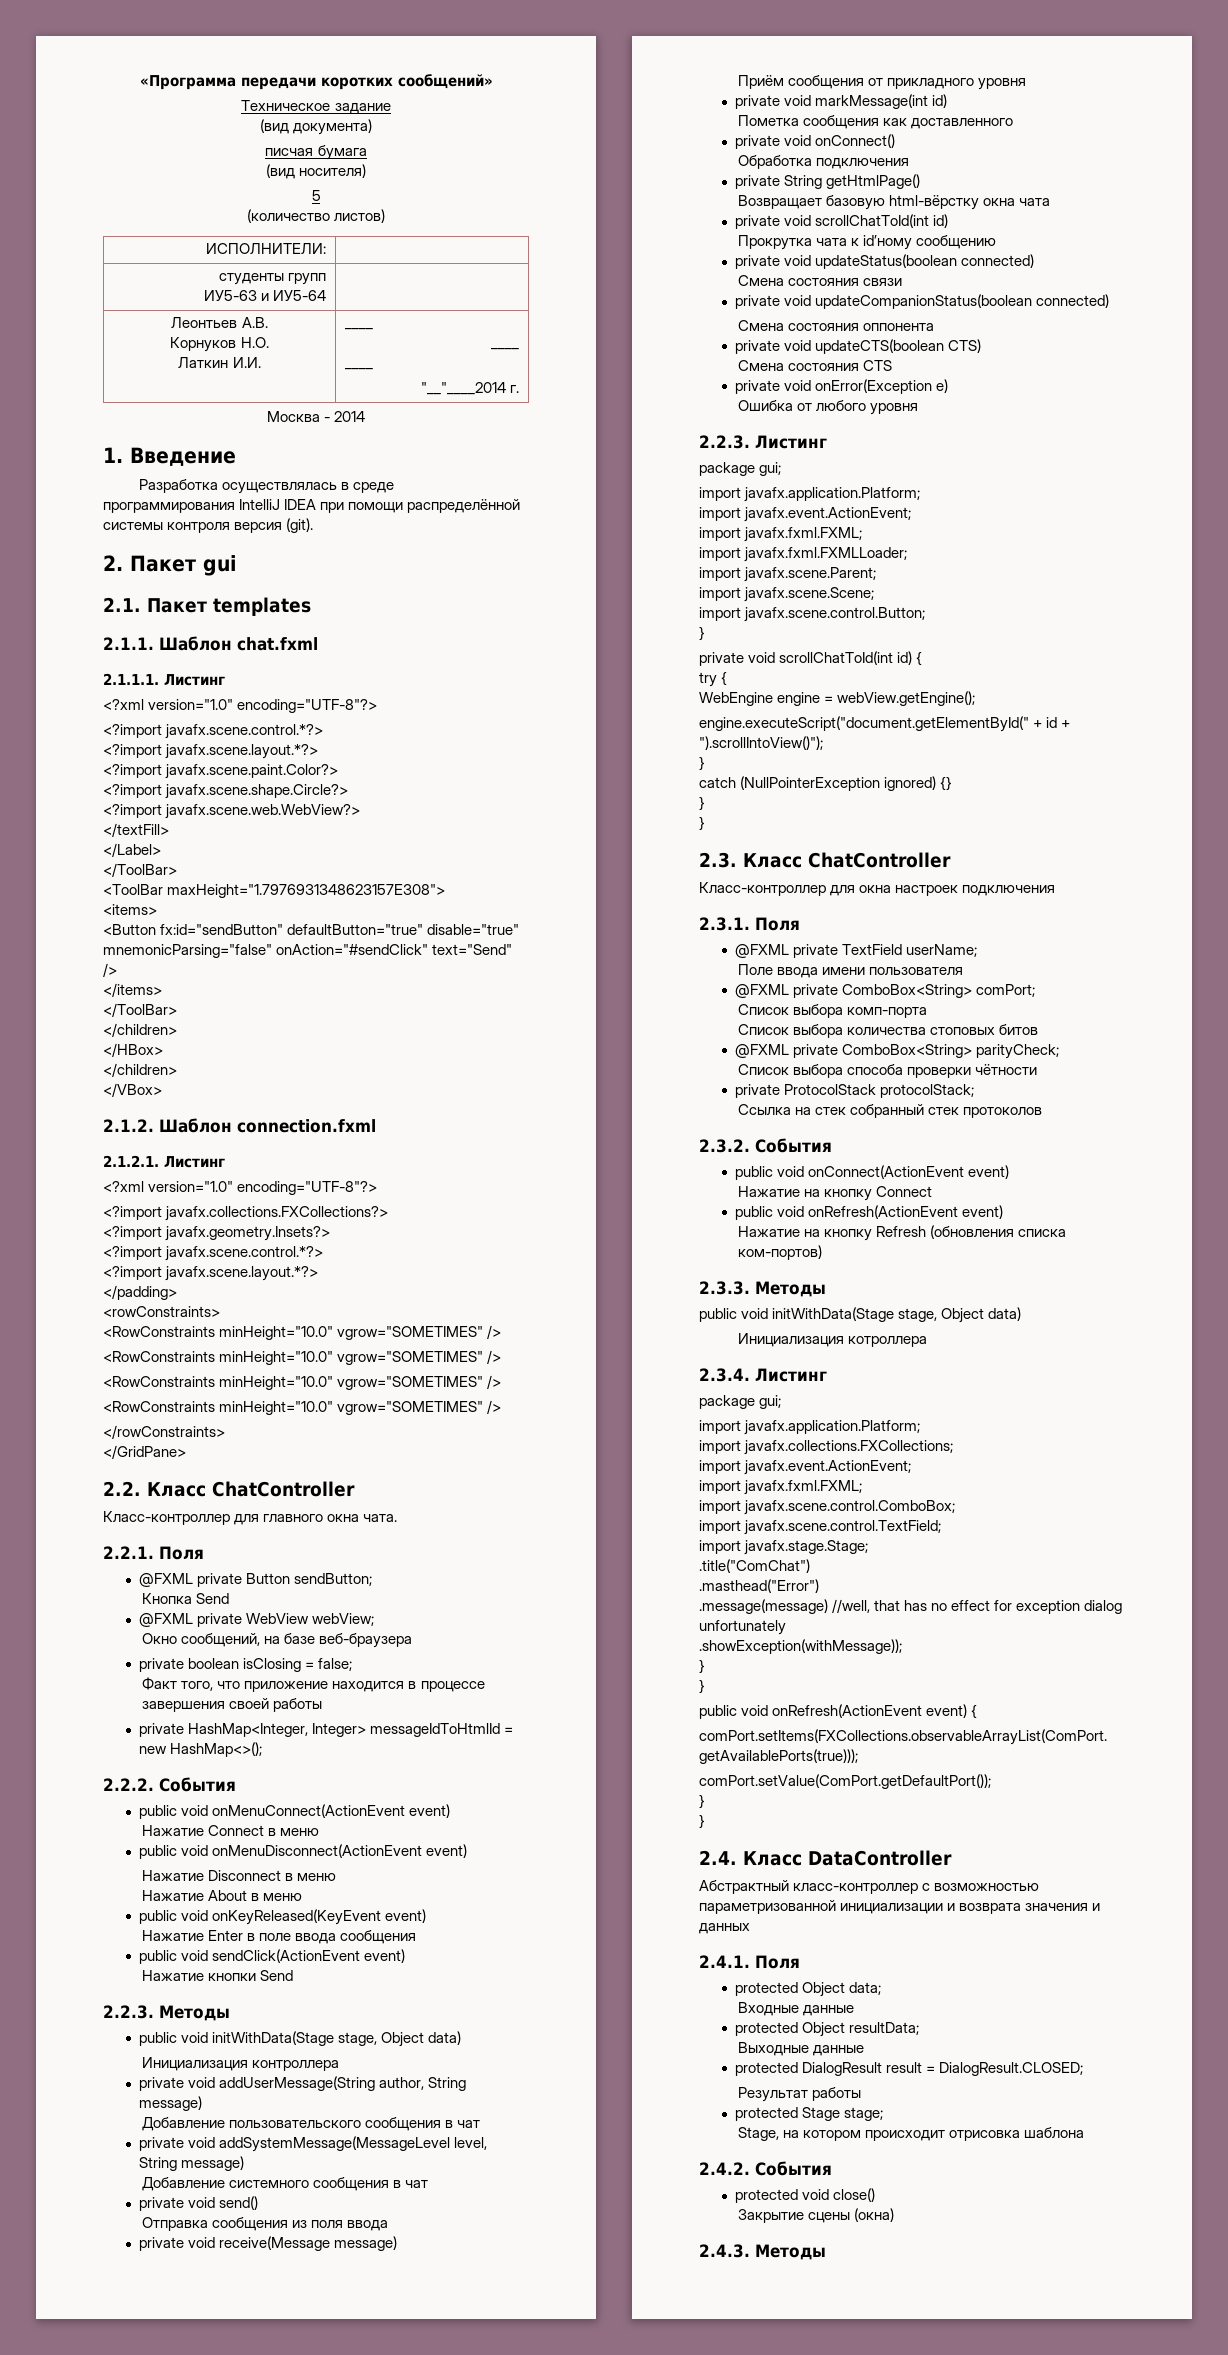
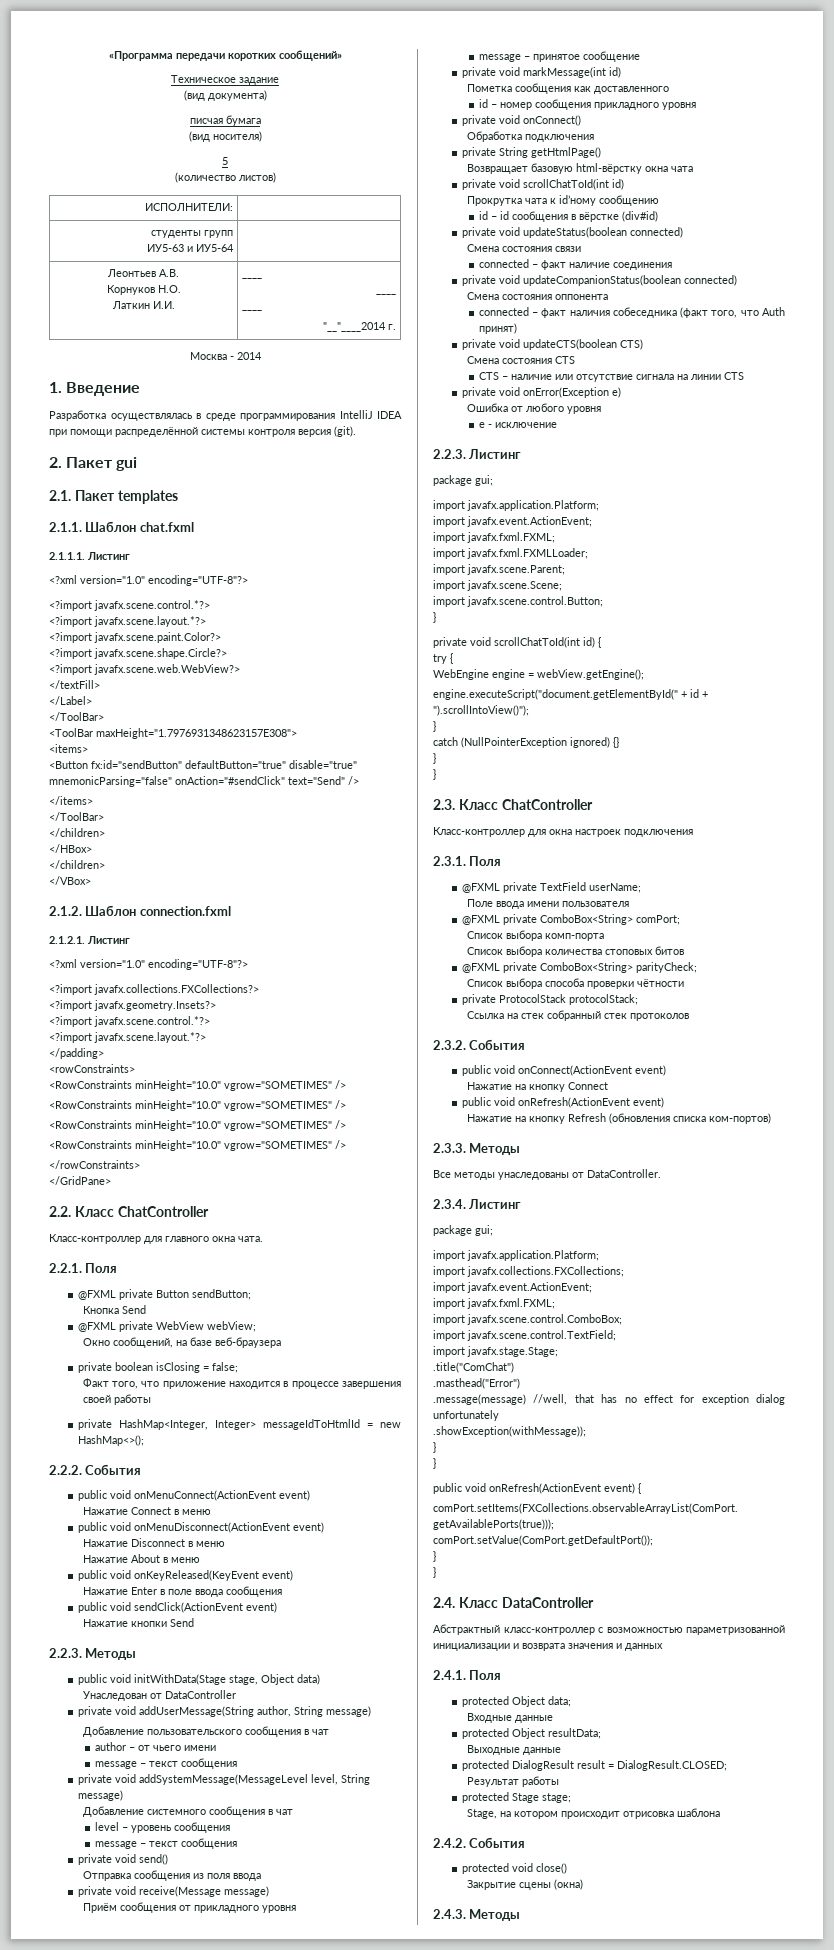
[142,2057,340,2071] Инициализация контроллера -> [82,1690,236,1701] Унаследован от DataController
(481, 2124) none -> [94,1742,216,1751] [94,1758,237,1769] // author – от чьего имени // message – текст сообщения
(429, 2184) none -> [94,1822,230,1833] [94,1838,237,1849] // level – уровень сообщения // message – текст сообщения
(1027, 84) none -> [478,51,640,62] // message – принятое сообщение
(1014, 123) none -> [478,99,696,110] // id – номер сообщения прикладного уровня
(997, 242) none -> [478,211,658,222] // id – id сообщения в вёрстке (div#id)
(903, 282) none -> [478,259,672,270] // connected – факт наличие соединения
(935, 327) none -> [478,307,785,318] [478,323,517,334] // connected – факт наличия собеседника (факт того, что Auth принят)
(893, 365) none -> [478,372,744,382] // CTS – наличие или отсутствие сигнала на линии CTS
(919, 409) none -> [478,422,557,428] // e - исключение
[699,1307,1022,1323] [738,1333,928,1347] public void initWithData(Stage stage, Object data) // Инициализация котроллера -> [433,1169,661,1180] Все методы унаследованы от DataController.

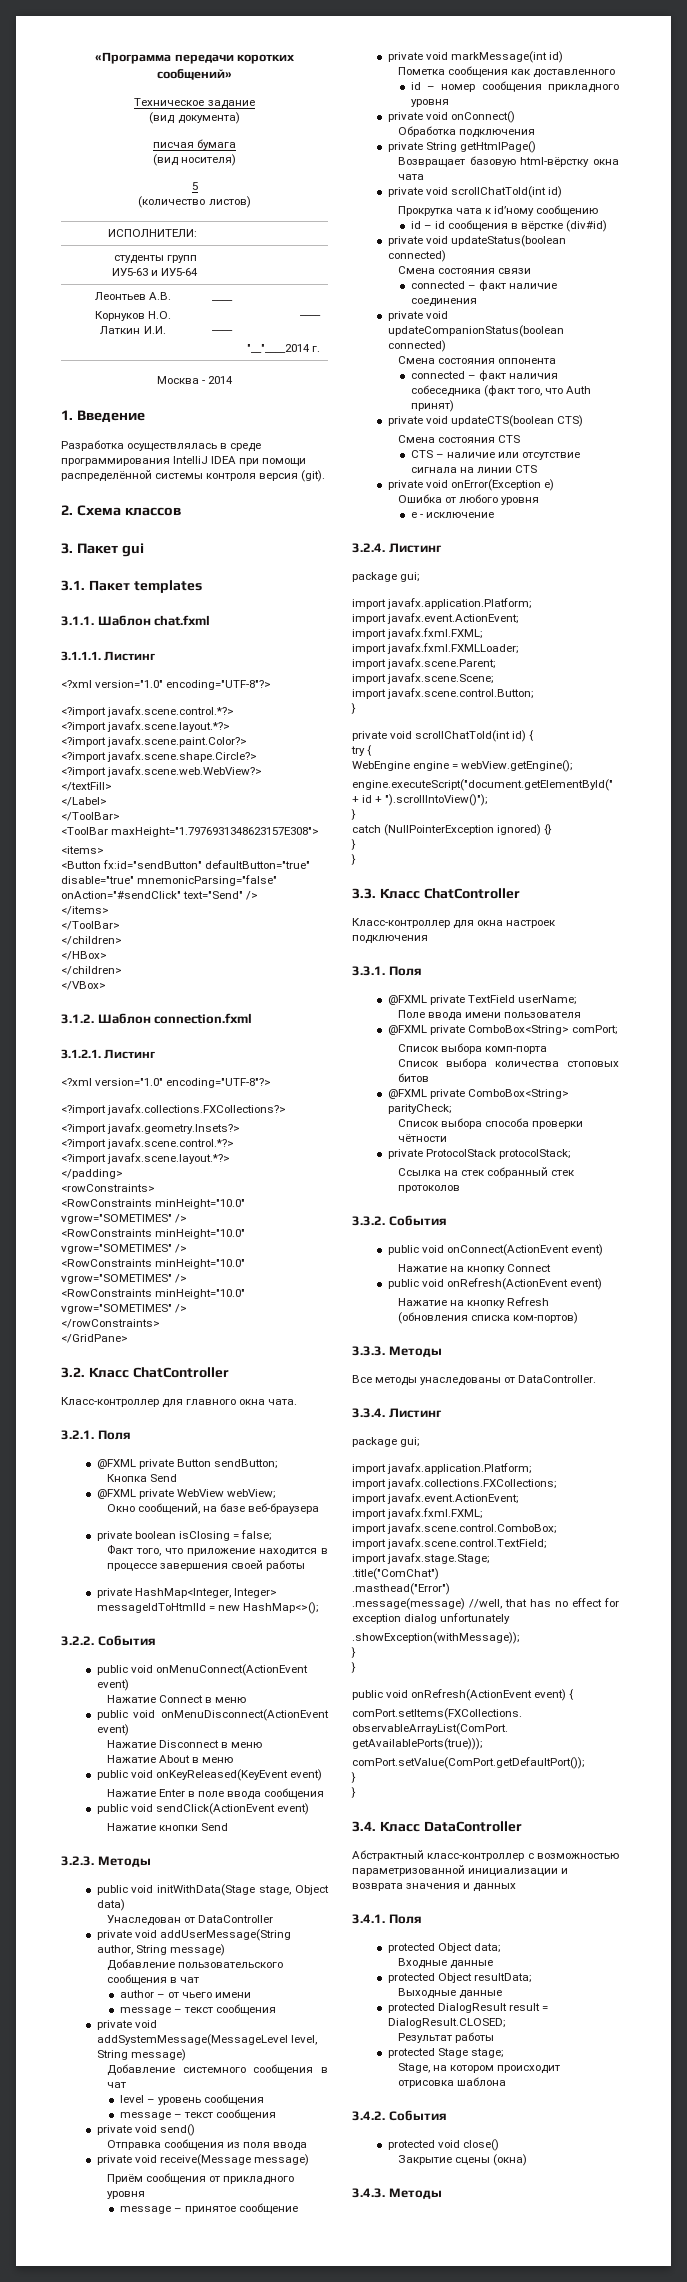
(62, 462) none -> [76,505,181,516] [61,543,73,554] Схема классов // 3.
[49,490,71,501] 2.1. -> [61,580,85,591] 3.1.
[49,522,82,532] 2.1.1. -> [61,616,94,626] 3.1.1.
[49,552,85,560] 2.1.1.1. -> [61,651,101,661] 3.1.1.1.
[49,906,82,916] 2.1.2. -> [61,1014,94,1024] 3.1.2.
[49,936,85,944] 2.1.2.1. -> [61,1049,101,1059] 3.1.2.1.
[49,1206,71,1217] 2.2. -> [61,1367,85,1378] 3.2.
[49,1263,82,1273] 2.2.1. -> [61,1430,94,1440] 3.2.1.
[49,1465,82,1475] 2.2.2. -> [61,1636,94,1646] 3.2.2.
[49,1648,82,1658] 2.2.3. -> [61,1856,94,1866] 3.2.3.
[433,449,466,459] 2.2.3. -> [352,543,385,553] 3.2.4.
[433,799,455,810] 2.3. -> [352,888,376,899] 3.3.
[433,856,466,866] 2.3.1. -> [352,966,385,976] 3.3.1.
[433,1040,466,1050] 2.3.2. -> [352,1216,385,1226] 3.3.2.
[433,1143,466,1153] 2.3.3. -> [352,1346,385,1356] 3.3.3.
[433,1199,466,1209] 2.3.4. -> [352,1408,385,1418] 3.3.4.
[433,1597,455,1608] 2.4. -> [352,1821,376,1832] 3.4.
[433,1670,466,1680] 2.4.1. -> [352,1914,385,1924] 3.4.1.
[433,1838,466,1848] 2.4.2. -> [352,2111,385,2121] 3.4.2.
[433,1909,466,1919] 2.4.3. -> [352,2188,385,2198] 3.4.3.

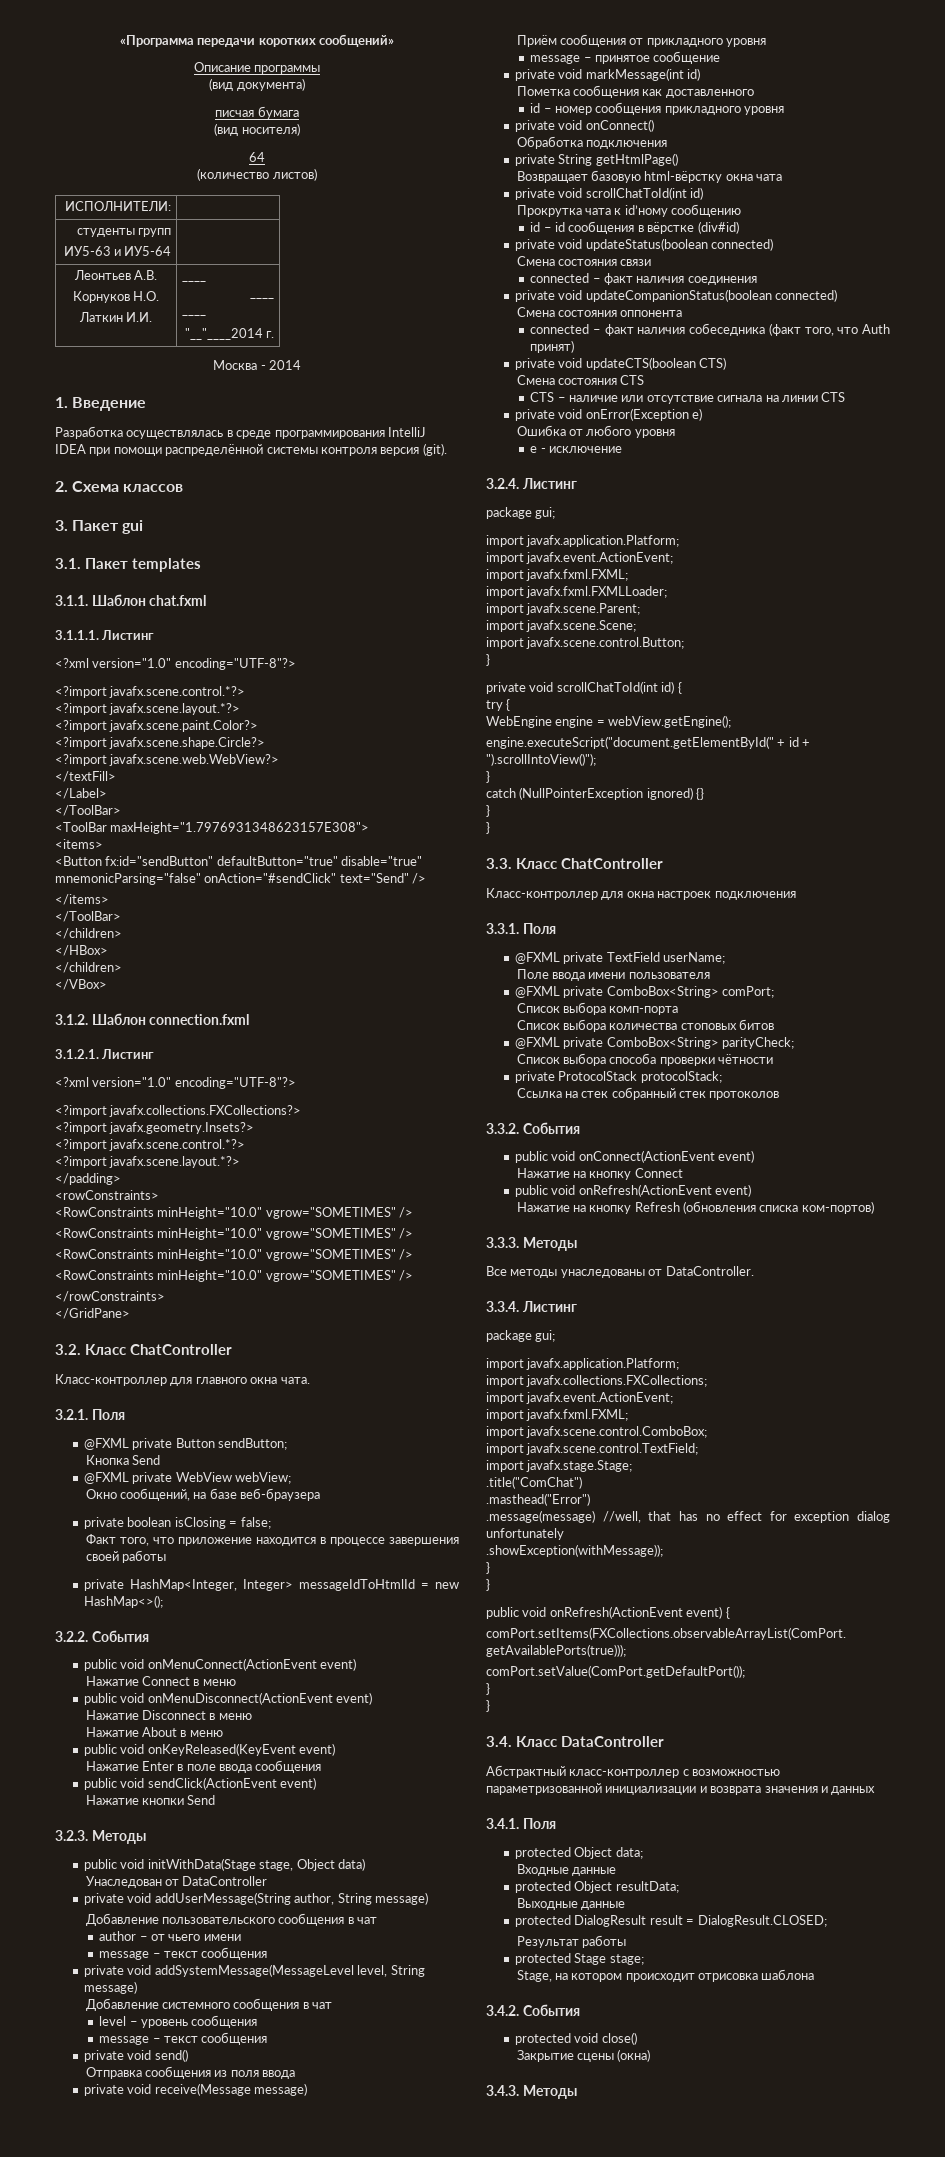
[134,98,255,109] Техническое задание -> [193,62,321,74] Описание программы
[191,182,198,190] 5 -> [249,152,265,162] 64
[508,283,557,289] наличие -> [636,276,685,283] наличия

